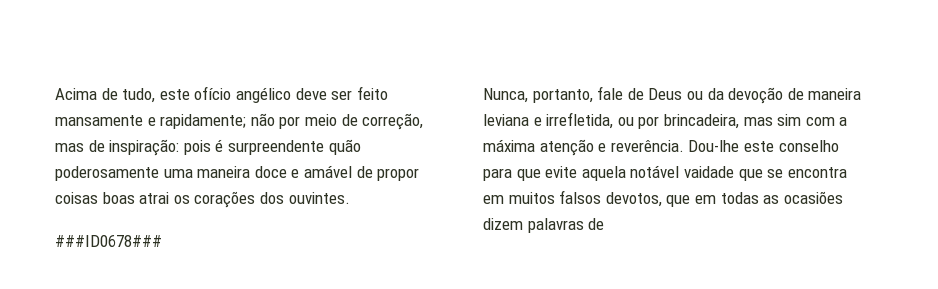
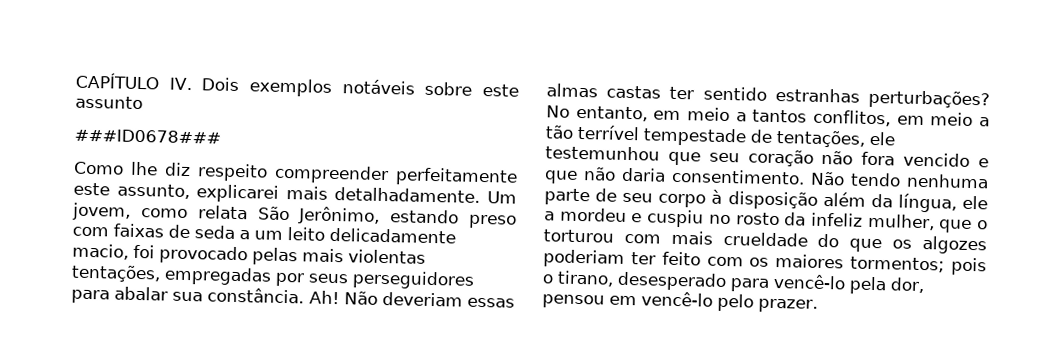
[55,86,388,103] [55,113,424,130] [55,139,361,156] [55,165,420,181] [55,191,350,208] [55,235,162,247] [483,86,862,104] [483,112,848,129] [483,139,839,156] [483,165,847,181] [483,190,843,207] [483,218,605,233] Acima de tudo, este ofício angélico deve ser feito mansamente e rapidamente; não por meio de correção, mas de inspiração: pois é surpreendente quão poderosamente uma maneira doce e amável de propor coisas boas atrai os corações dos ouvintes. // ###ID0678### // Nunca, portanto, fale de Deus ou da devoção de maneira leviana e irrefletida, ou por brincadeira, mas sim com a máxima atenção e reverência. Dou-lhe este conselho para que evite aquela notável vaidade que se encontra em muitos falsos devotos, que em todas as ocasiões dizem palavras de -> [75,72,519,97] [75,95,143,110] [74,128,221,144] [73,161,518,187] [73,182,517,204] [72,202,517,229] [72,223,456,244] [72,243,426,266] [71,264,475,290] [71,286,515,308] [546,83,990,110] [546,105,990,127] [545,124,895,148] [545,145,989,168] [544,167,989,189] [544,188,988,213] [544,207,988,234] [543,229,987,255] [543,249,987,276] [542,270,925,295] [542,291,818,313] CAPÍTULO IV. Dois exemplos notáveis sobre este assunto // ###ID0678### // Como lhe diz respeito compreender perfeitamente este assunto, explicarei mais detalhadamente. Um jovem, como relata São Jerônimo, estando preso com faixas de seda a um leito delicadamente macio, foi provocado pelas mais violentas tentações, empregadas por seus perseguidores para abalar sua constância. Ah! Não deveriam essas almas castas ter sentido estranhas perturbações? No entanto, em meio a tantos conflitos, em meio a tão terrível tempestade de tentações, ele testemunhou que seu coração não fora vencido e que não daria consentimento. Não tendo nenhuma parte de seu corpo à disposição além da língua, ele a mordeu e cuspiu no rosto da infeliz mulher, que o torturou com mais crueldade do que os algozes poderiam ter feito com os maiores tormentos; pois o tirano, desesperado para vencê-lo pela dor, pensou em vencê-lo pelo prazer.

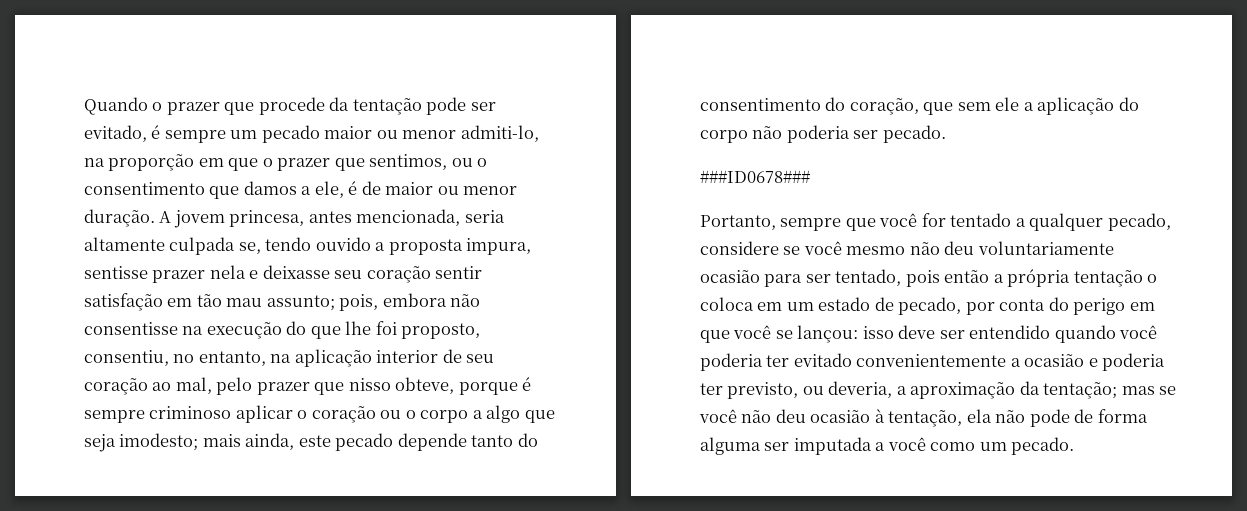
[75,72,519,97] [75,95,143,110] [74,128,221,144] [73,161,518,187] [73,182,517,204] [72,202,517,229] [72,223,456,244] [72,243,426,266] [71,264,475,290] [71,286,515,308] [546,83,990,110] [546,105,990,127] [545,124,895,148] [545,145,989,168] [544,167,989,189] [544,188,988,213] [544,207,988,234] [543,229,987,255] [543,249,987,276] [542,270,925,295] [542,291,818,313] CAPÍTULO IV. Dois exemplos notáveis sobre este assunto // ###ID0678### // Como lhe diz respeito compreender perfeitamente este assunto, explicarei mais detalhadamente. Um jovem, como relata São Jerônimo, estando preso com faixas de seda a um leito delicadamente macio, foi provocado pelas mais violentas tentações, empregadas por seus perseguidores para abalar sua constância. Ah! Não deveriam essas almas castas ter sentido estranhas perturbações? No entanto, em meio a tantos conflitos, em meio a tão terrível tempestade de tentações, ele testemunhou que seu coração não fora vencido e que não daria consentimento. Não tendo nenhuma parte de seu corpo à disposição além da língua, ele a mordeu e cuspiu no rosto da infeliz mulher, que o torturou com mais crueldade do que os algozes poderiam ter feito com os maiores tormentos; pois o tirano, desesperado para vencê-lo pela dor, pensou em vencê-lo pelo prazer. -> [84,97,496,115] [84,125,539,143] [84,153,488,171] [84,181,518,199] [84,209,505,228] [84,237,532,255] [84,265,483,283] [84,293,481,311] [84,321,481,339] [84,349,495,367] [84,377,532,395] [84,405,555,423] [84,433,538,452] [700,97,1139,115] [700,125,946,143] [700,170,811,183] [700,213,1171,231] [700,241,1114,255] [700,269,1158,287] [700,297,1155,315] [700,325,1158,343] [700,353,1166,371] [700,381,1177,399] [699,409,1148,427] [700,437,1075,455] Quando o prazer que procede da tentação pode ser evitado, é sempre um pecado maior ou menor admiti-lo, na proporção em que o prazer que sentimos, ou o consentimento que damos a ele, é de maior ou menor duração. A jovem princesa, antes mencionada, seria altamente culpada se, tendo ouvido a proposta impura, sentisse prazer nela e deixasse seu coração sentir satisfação em tão mau assunto; pois, embora não consentisse na execução do que lhe foi proposto, consentiu, no entanto, na aplicação interior de seu coração ao mal, pelo prazer que nisso obteve, porque é sempre criminoso aplicar o coração ou o corpo a algo que seja imodesto; mais ainda, este pecado depende tanto do consentimento do coração, que sem ele a aplicação do corpo não poderia ser pecado. // ###ID0678### // Portanto, sempre que você for tentado a qualquer pecado, considere se você mesmo não deu voluntariamente ocasião para ser tentado, pois então a própria tentação o coloca em um estado de pecado, por conta do perigo em que você se lançou: isso deve ser entendido quando você poderia ter evitado convenientemente a ocasião e poderia ter previsto, ou deveria, a aproximação da tentação; mas se você não deu ocasião à tentação, ela não pode de forma alguma ser imputada a você como um pecado.

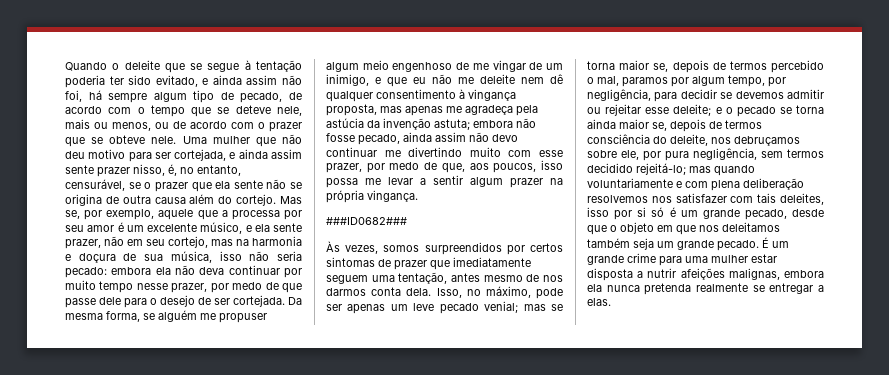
[166,97,496,115] [84,125,539,143] [84,153,488,171] [84,181,518,199] [84,209,505,228] [84,237,532,255] [84,265,483,283] [84,293,481,311] [84,321,481,339] [84,349,495,367] [84,377,532,395] [84,405,555,423] [84,433,538,452] [700,97,1139,115] [700,125,946,143] [700,170,811,183] [700,213,1171,231] [700,241,1114,255] [700,269,1158,287] [700,297,1155,315] [700,325,1158,343] [700,353,1166,371] [700,381,1177,399] [699,409,1148,427] [700,437,1075,455] prazer que procede da tentação pode ser evitado, é sempre um pecado maior ou menor admiti-lo, na proporção em que o prazer que sentimos, ou o consentimento que damos a ele, é de maior ou menor duração. A jovem princesa, antes mencionada, seria altamente culpada se, tendo ouvido a proposta impura, sentisse prazer nela e deixasse seu coração sentir satisfação em tão mau assunto; pois, embora não consentisse na execução do que lhe foi proposto, consentiu, no entanto, na aplicação interior de seu coração ao mal, pelo prazer que nisso obteve, porque é sempre criminoso aplicar o coração ou o corpo a algo que seja imodesto; mais ainda, este pecado depende tanto do consentimento do coração, que sem ele a aplicação do corpo não poderia ser pecado. // ###ID0678### // Portanto, sempre que você for tentado a qualquer pecado, considere se você mesmo não deu voluntariamente ocasião para ser tentado, pois então a própria tentação o coloca em um estado de pecado, por conta do perigo em que você se lançou: isso deve ser entendido quando você poderia ter evitado convenientemente a ocasião e poderia ter previsto, ou deveria, a aproximação da tentação; mas se você não deu ocasião à tentação, ela não pode de forma alguma ser imputada a você como um pecado. -> [124,60,302,73] [65,75,303,88] [65,90,302,103] [65,105,302,117] [65,119,302,132] [65,134,302,147] [65,149,302,162] [65,164,241,177] [65,179,302,192] [65,194,302,206] [65,209,302,220] [65,222,302,234] [65,236,302,249] [65,251,302,263] [65,265,302,278] [65,280,302,293] [65,295,302,308] [65,310,267,323] [326,60,563,72] [326,74,563,87] [326,89,516,102] [326,104,538,116] [326,118,536,130] [326,132,518,145] [326,147,563,157] [326,160,563,173] [326,175,563,188] [326,190,418,203] [326,217,407,225] [326,241,563,255] [326,257,531,270] [326,272,563,284] [326,286,563,299] [326,301,563,314] [587,60,824,73] [587,75,786,87] [587,89,824,102] [587,104,824,117] [587,119,762,132] [587,134,800,146] [587,148,824,161] [587,163,755,176] [587,178,804,191] [587,193,824,205] [587,207,824,220] [587,222,780,235] [587,237,789,251] [587,253,777,266] [587,268,824,281] [587,283,824,295] [587,298,611,306] deleite que se segue à tentação poderia ter sido evitado, e ainda assim não foi, há sempre algum tipo de pecado, de acordo com o tempo que se deteve nele, mais ou menos, ou de acordo com o prazer que se obteve nele. Uma mulher que não deu motivo para ser cortejada, e ainda assim sente prazer nisso, é, no entanto, censurável, se o prazer que ela sente não se origina de outra causa além do cortejo. Mas se, por exemplo, aquele que a processa por seu amor é um excelente músico, e ela sente prazer, não em seu cortejo, mas na harmonia e doçura de sua música, isso não seria pecado: embora ela não deva continuar por muito tempo nesse prazer, por medo de que passe dele para o desejo de ser cortejada. Da mesma forma, se alguém me propuser algum meio engenhoso de me vingar de um inimigo, e que eu não me deleite nem dê qualquer consentimento à vingança proposta, mas apenas me agradeça pela astúcia da invenção astuta; embora não fosse pecado, ainda assim não devo continuar me divertindo muito com esse prazer, por medo de que, aos poucos, isso possa me levar a sentir algum prazer na própria vingança. // ###ID0682### // Às vezes, somos surpreendidos por certos sintomas de prazer que imediatamente seguem uma tentação, antes mesmo de nos darmos conta dela. Isso, no máximo, pode ser apenas um leve pecado venial; mas se torna maior se, depois de termos percebido o mal, paramos por algum tempo, por negligência, para decidir se devemos admitir ou rejeitar esse deleite; e o pecado se torna ainda maior se, depois de termos consciência do deleite, nos debruçamos sobre ele, por pura negligência, sem termos decidido rejeitá-lo; mas quando voluntariamente e com plena deliberação resolvemos nos satisfazer com tais deleites, isso por si só é um grande pecado, desde que o objeto em que nos deleitamos também seja um grande pecado. É um grande crime para uma mulher estar disposta a nutrir afeições malignas, embora ela nunca pretenda realmente se entregar a elas.

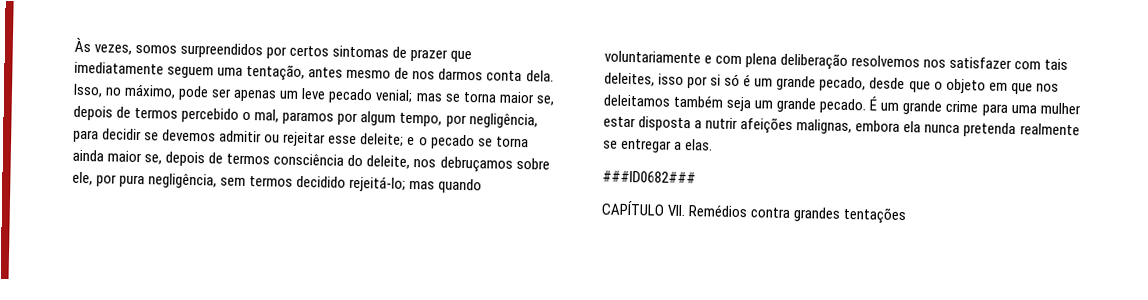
[65,60,302,73] [65,75,303,88] [65,90,302,103] [65,105,302,117] [65,119,302,132] [65,134,302,147] [65,149,302,162] [65,164,241,177] [65,179,302,192] [65,194,302,206] [65,209,302,220] [65,222,302,234] [65,236,302,249] [65,251,302,263] [65,265,302,278] [65,280,302,293] [65,295,302,308] [65,310,267,323] [326,60,563,72] [326,74,563,87] [326,89,516,102] [326,104,538,116] [326,118,536,130] [326,132,518,145] [326,147,563,157] [326,160,563,173] [326,175,563,188] [326,190,418,203] [326,217,407,225] Quando o deleite que se segue à tentação poderia ter sido evitado, e ainda assim não foi, há sempre algum tipo de pecado, de acordo com o tempo que se deteve nele, mais ou menos, ou de acordo com o prazer que se obteve nele. Uma mulher que não deu motivo para ser cortejada, e ainda assim sente prazer nisso, é, no entanto, censurável, se o prazer que ela sente não se origina de outra causa além do cortejo. Mas se, por exemplo, aquele que a processa por seu amor é um excelente músico, e ela sente prazer, não em seu cortejo, mas na harmonia e doçura de sua música, isso não seria pecado: embora ela não deva continuar por muito tempo nesse prazer, por medo de que passe dele para o desejo de ser cortejada. Da mesma forma, se alguém me propuser algum meio engenhoso de me vingar de um inimigo, e que eu não me deleite nem dê qualquer consentimento à vingança proposta, mas apenas me agradeça pela astúcia da invenção astuta; embora não fosse pecado, ainda assim não devo continuar me divertindo muito com esse prazer, por medo de que, aos poucos, isso possa me levar a sentir algum prazer na própria vingança. // ###ID0682### // -> (74, 45) none
(611, 302) none -> [602,170,696,184] [601,200,907,225] // ###ID0682### // CAPÍTULO VII. Remédios contra grandes tentações

